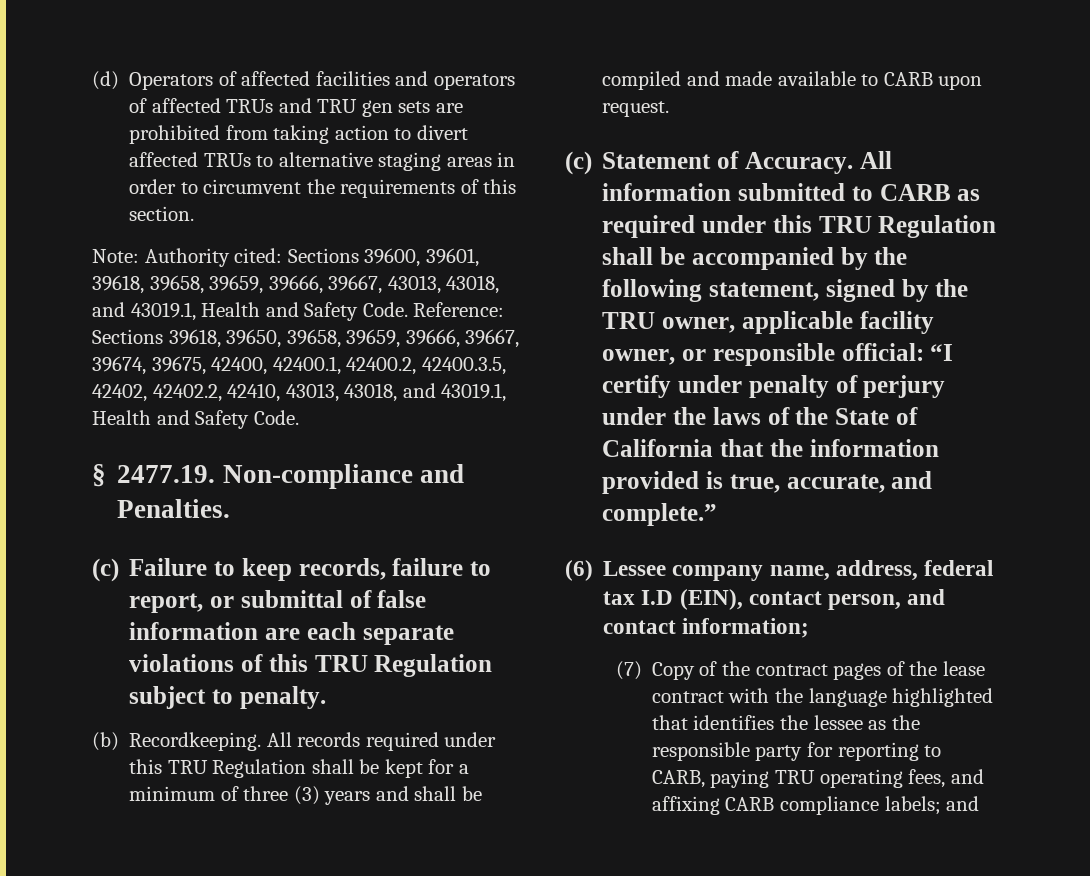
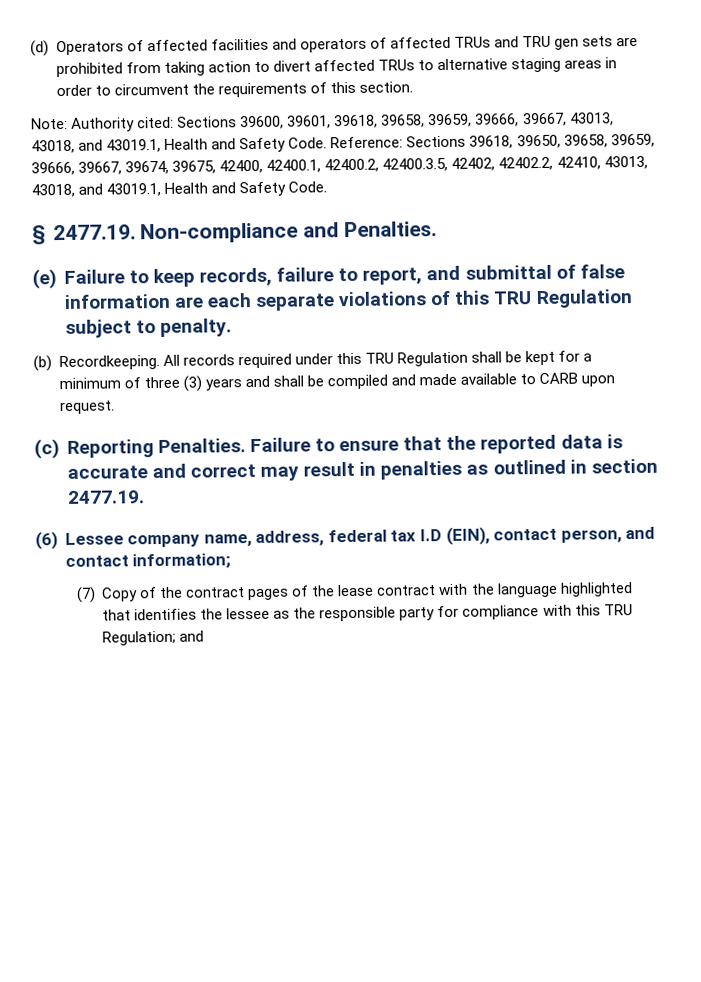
[92,558,119,582] (c) -> [32,269,57,290] (e)
[210,596,234,608] or -> [426,265,461,281] and
[602,151,892,174] [602,183,981,201] [602,215,997,238] [602,247,908,270] [602,279,969,302] [602,311,934,334] [602,343,954,366] [602,375,946,398] [602,407,918,425] [602,439,939,457] [602,471,933,494] [602,503,718,526] Statement of Accuracy. All information submitted to CARB as required under this TRU Regulation shall be accompanied by the following statement, signed by the TRU owner, applicable facility owner, or responsible official: “I certify under penalty of perjury under the laws of the State of California that the information provided is true, accurate, and complete.” -> [66,434,623,458] [66,458,658,481] [66,490,145,504] Reporting Penalties. Failure to ensure that the reported data is accurate and correct may result in penalties as outlined in section 2477.19.
[837,742,942,761] [651,769,984,788] [651,796,941,815] reporting to CARB, paying TRU operating fees, and affixing CARB compliance labels; -> [462,604,633,620] [102,630,177,646] compliance with this TRU Regulation;

